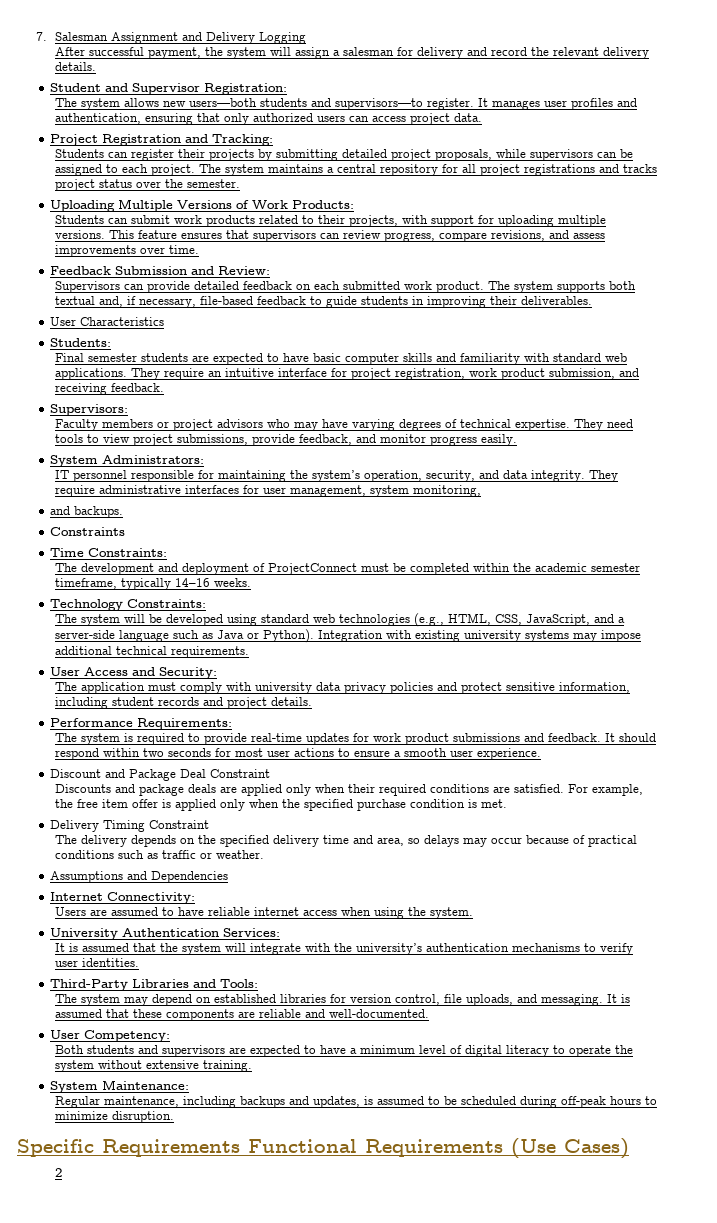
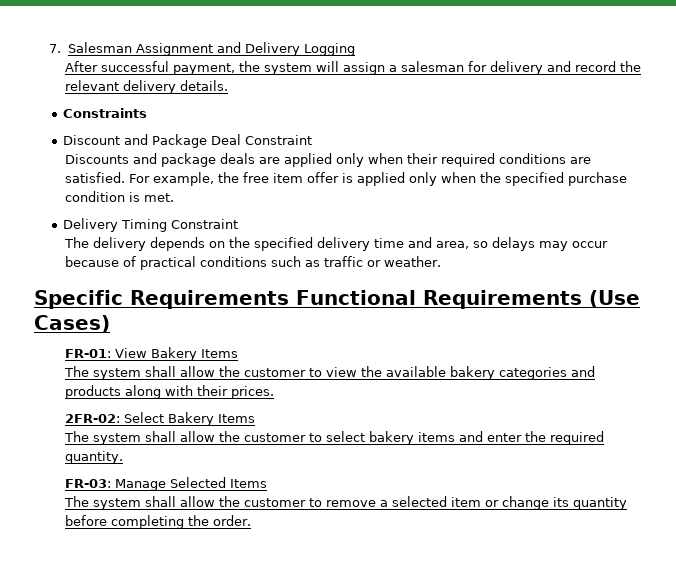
[49,83,287,95] [55,98,638,110] [55,113,483,125] [49,134,273,146] [55,149,634,161] [55,164,658,176] [55,179,241,191] [49,199,354,212] [55,215,607,227] [55,230,606,242] [55,245,200,257] [49,266,270,275] [55,281,637,293] [55,296,593,308] [49,317,164,326] [49,338,111,347] [55,353,628,365] [55,368,640,380] [55,383,165,395] [49,404,128,416] [55,419,634,431] [55,434,518,446] [49,455,204,467] [55,470,619,482] [55,485,482,497] [49,506,123,518] [49,527,125,536] [49,548,167,557] [55,563,641,575] [55,578,252,590] [49,599,206,611] [55,613,626,627] [55,629,642,643] [55,646,250,658] [49,667,217,679] [55,682,631,694] [55,697,313,709] [49,718,232,730] [55,733,657,745] [55,748,542,760] Student and Supervisor Registration: // The system allows new users—both students and supervisors—to register. It manages user profiles and authentication, ensuring that only authorized users can access project data. // Project Registration and Tracking: // Students can register their projects by submitting detailed project proposals, while supervisors can be assigned to each project. The system maintains a central repository for all project registrations and tracks project status over the semester. // Uploading Multiple Versions of Work Products: // Students can submit work products related to their projects, with support for uploading multiple versions. This feature ensures that supervisors can review progress, compare revisions, and assess improvements over time. // Feedback Submission and Review: // Supervisors can provide detailed feedback on each submitted work product. The system supports both textual and, if necessary, file-based feedback to guide students in improving their deliverables. // User Characteristics // Students: // Final semester students are expected to have basic computer skills and familiarity with standard web applications. They require an intuitive interface for project registration, work product submission, and receiving feedback. // Supervisors: // Faculty members or project advisors who may have varying degrees of technical expertise. They need tools to view project submissions, provide feedback, and monitor progress easily. // System Administrators: // IT personnel responsible for maintaining the system’s operation, security, and data integrity. They require administrative interfaces for user management, system monitoring, // and backups. // Constraints // Time Constraints: // The development and deployment of ProjectConnect must be completed within the academic semester timeframe, typically 14–16 weeks. // Technology Constraints: // The system will be developed using standard web technologies (e.g., HTML, CSS, JavaScript, and a server-side language such as Java or Python). Integration with existing university systems may impose additional technical requirements. // User Access and Security: // The application must comply with university data privacy policies and protect sensitive information, including student records and project details. // Performance Requirements: // The system is required to provide real-time updates for work product submissions and feedback. It should respond within two seconds for most user actions to ensure a smooth user experience. -> [63,108,148,118] Constraints
[49,871,228,883] [49,892,195,904] [55,907,474,919] [49,928,280,940] [55,943,634,955] [55,958,140,967] [49,979,258,991] [55,994,631,1006] [55,1009,430,1021] [49,1030,170,1042] [55,1045,634,1057] [55,1060,253,1072] [49,1080,189,1093] [55,1096,658,1108] [55,1111,175,1123] // Assumptions and Dependencies // Internet Connectivity: // Users are assumed to have reliable internet access when using the system. // University Authentication Services: // It is assumed that the system will integrate with the university’s authentication mechanisms to verify user identities. // Third-Party Libraries and Tools: // The system may depend on established libraries for version control, file uploads, and messaging. It is assumed that these components are reliable and well-documented. // User Competency: // Both students and supervisors are expected to have a minimum level of digital literacy to operate the system without extensive training. // System Maintenance: // Regular maintenance, including backups and updates, is assumed to be scheduled during off-peak hours to minimize disruption. -> (441, 261) none
[55,1168,63,1177] 2 -> [64,347,238,361] [63,366,595,380] [64,385,274,399] [64,412,255,426] [63,431,604,445] [64,451,123,464] [64,477,267,491] [63,496,627,510] [64,515,251,529] FR-01: View Bakery Items // The system shall allow the customer to view the available bakery categories and products along with their prices. // 2FR-02: Select Bakery Items // The system shall allow the customer to select bakery items and enter the required quantity. // FR-03: Manage Selected Items // The system shall allow the customer to remove a selected item or change its quantity before completing the order.

